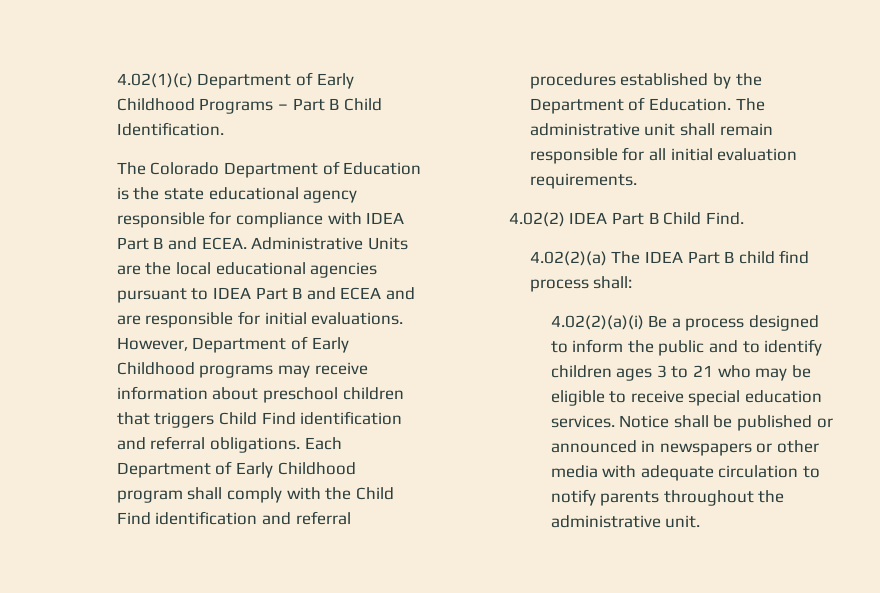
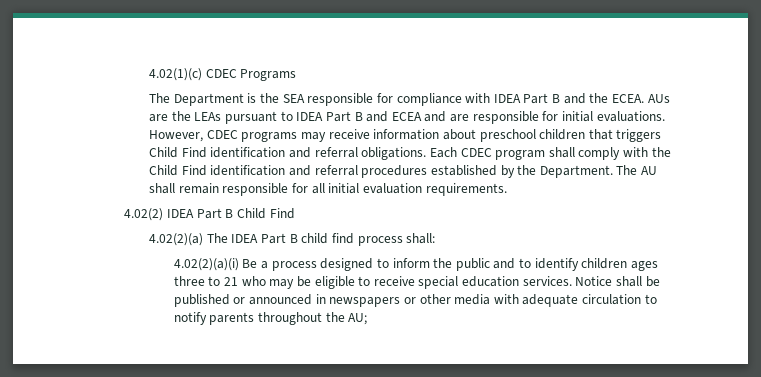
[197,72,354,89] [116,98,382,114] [116,122,224,136] [116,161,422,178] [116,187,358,203] Department of Early Childhood Programs – Part B Child Identification. // The Colorado Department of Education is the state educational agency -> [205,69,297,81] [149,93,305,106] CDEC Programs // The Department is the SEA
[201,237,408,250] [116,262,378,278] ECEA. Administrative Units are the local educational agencies -> [589,93,670,103] [149,111,222,122] the ECEA. AUs are the LEAs
[192,336,349,353] [116,362,195,375] Department of Early Childhood -> [206,130,238,139] CDEC
[116,461,356,478] Department of Early Childhood -> [460,148,492,157] CDEC
[529,97,765,114] [529,123,676,136] Department of Education. The administrative unit -> [539,165,658,178] Department. The AU
[705,212,744,225] Find. -> [269,208,295,219] Find
[656,365,667,378] 3 -> [173,276,205,286] three
[550,515,701,528] administrative unit. -> [348,313,368,325] AU;

